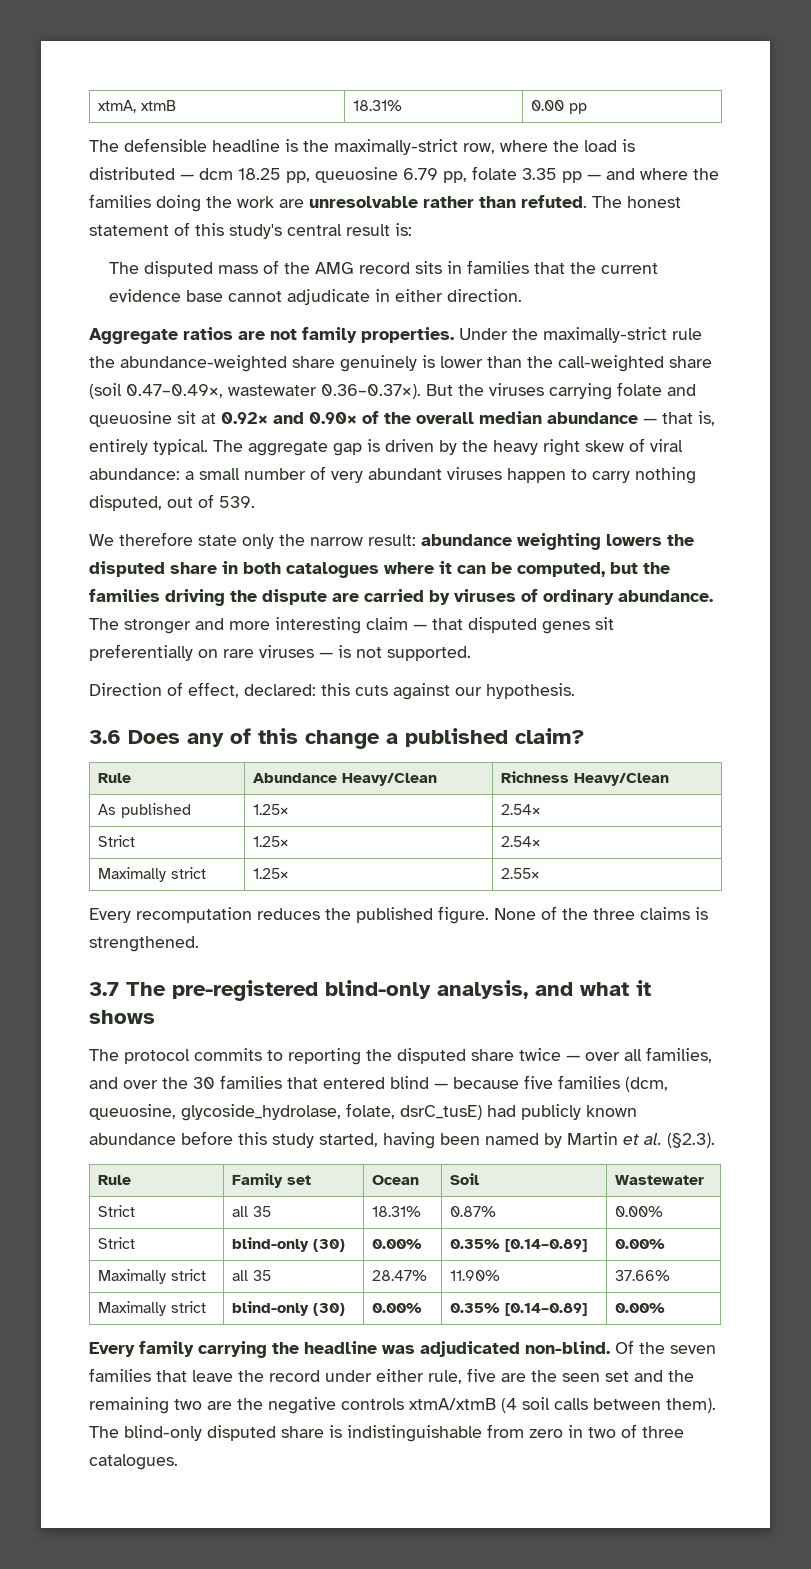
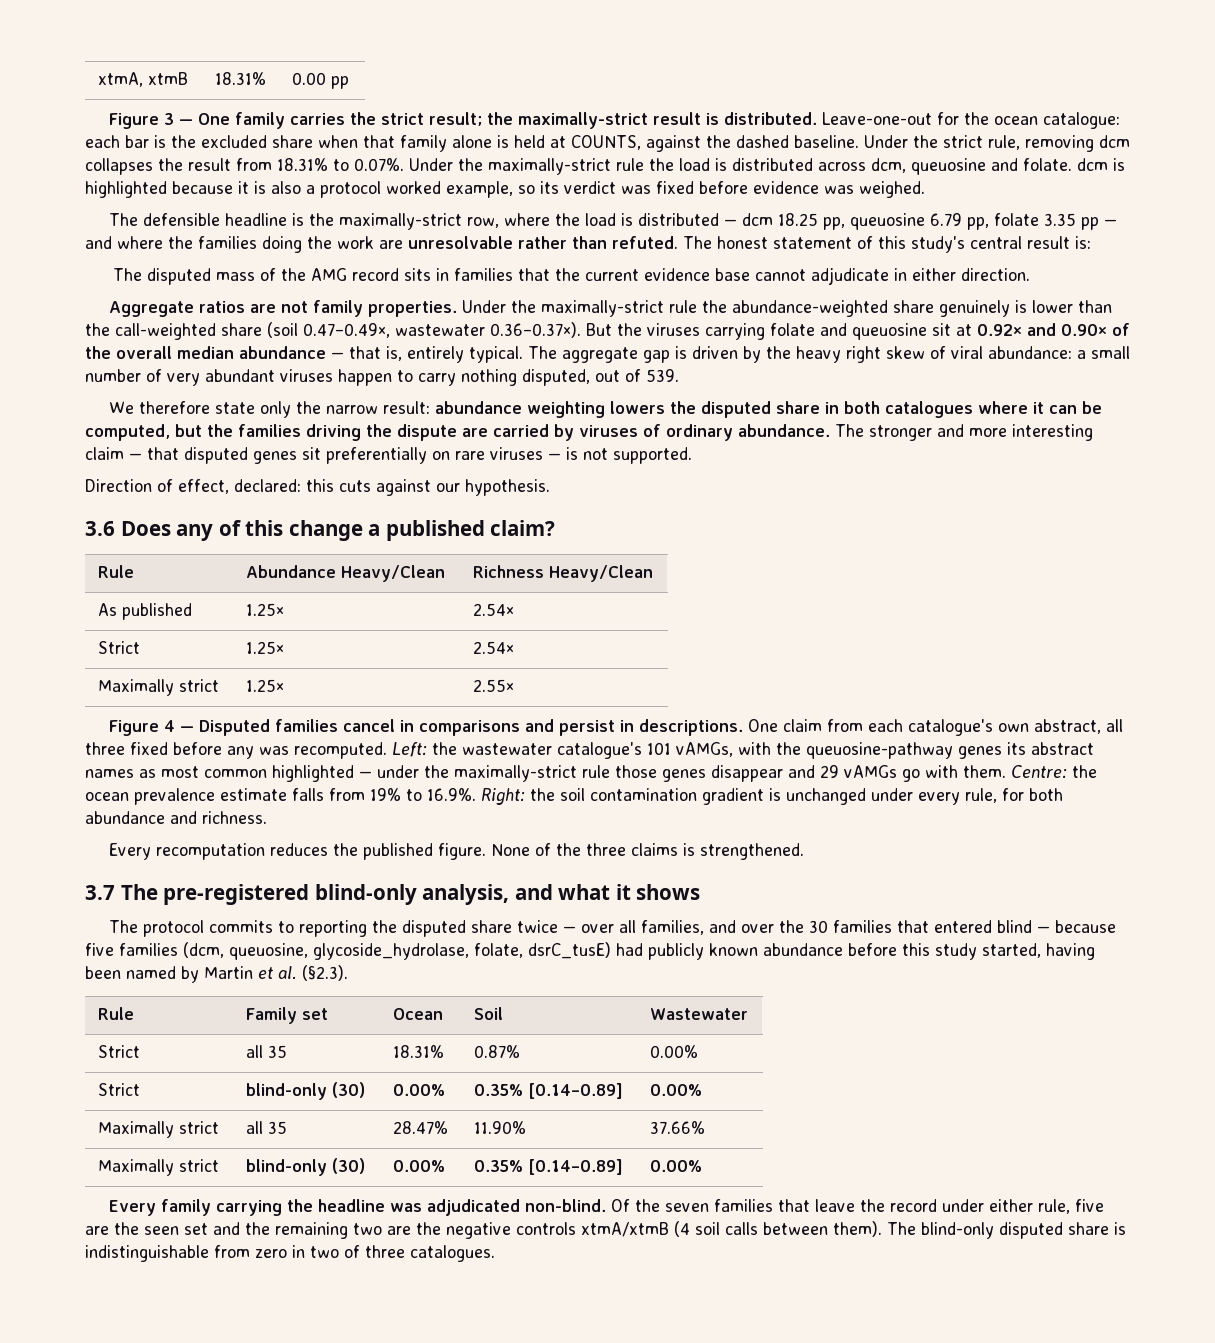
(587, 108) none -> [109,112,1121,129] [85,135,1130,152] [85,158,1125,175] [85,181,925,198] // Figure 3 — One family carries the strict result; the maximally-strict result is distributed. Leave-one-out for the ocean catalogue: each bar is the excluded share when that family alone is held at COUNTS, against the dashed baseline. Under the strict rule, removing dcm collapses the result from 18.31% to 0.07%. Under the maximally-strict rule the load is distributed across dcm, queuosine and folate. dcm is highlighted because it is also a protocol worked example, so its verdict was fixed before evidence was weighed.
(540, 873) none -> [109,719,1124,736] [85,742,1094,759] [85,765,1097,782] [85,788,1063,805] [85,811,267,824] // Figure 4 — Disputed families cancel in comparisons and persist in descriptions. One claim from each catalogue's own abstract, all three fixed before any was recomputed. Left: the wastewater catalogue's 101 vAMGs, with the queuosine-pathway genes its abstract names as most common highlighted — under the maximally-strict rule those genes disappear and 29 vAMGs go with them. Centre: the ocean prevalence estimate falls from 19% to 16.9%. Right: the soil contamination gradient is unchanged under every rule, for both abundance and richness.

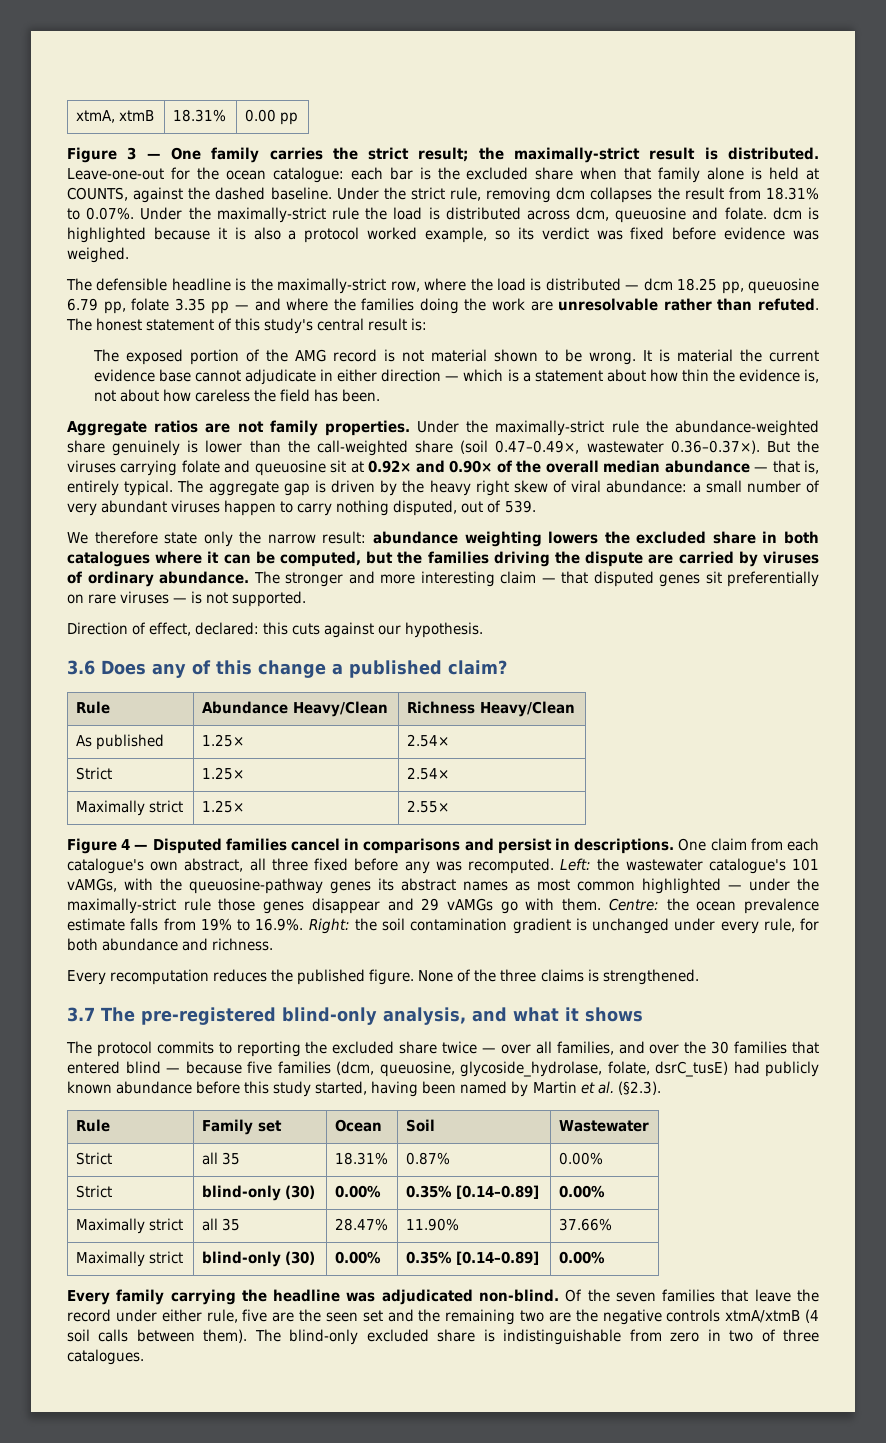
[146,268,255,285] disputed mass -> [125,349,239,365] exposed portion
[403,268,550,281] sits in families that -> [383,349,733,365] is not material shown to be wrong. It is material
[960,268,1030,281] direction. -> [381,369,820,383] [93,389,381,402] direction — which is a statement about how thin the evidence is, not about how careless the field has been.
[701,401,772,418] disputed -> [636,531,707,544] excluded
[402,920,467,937] disputed -> [332,1041,395,1054] excluded
[999,1222,1063,1239] disputed -> [366,1329,429,1342] excluded

